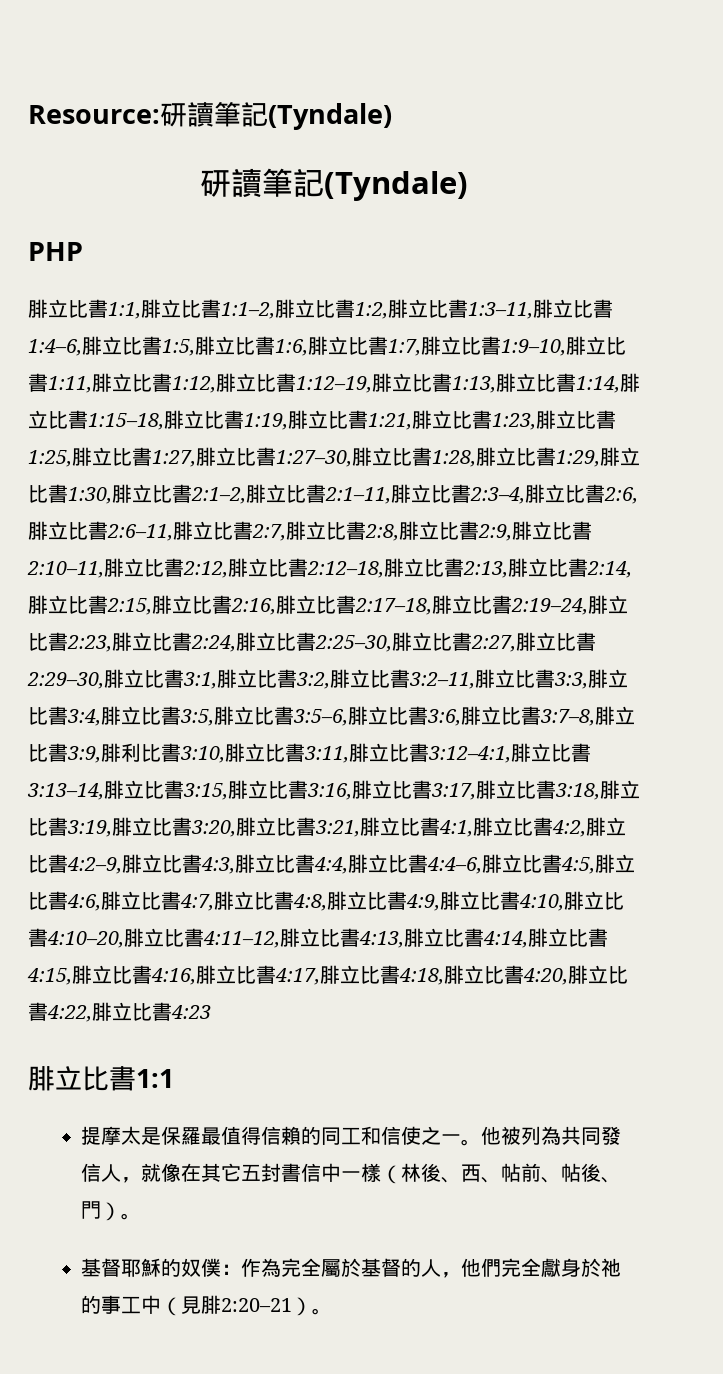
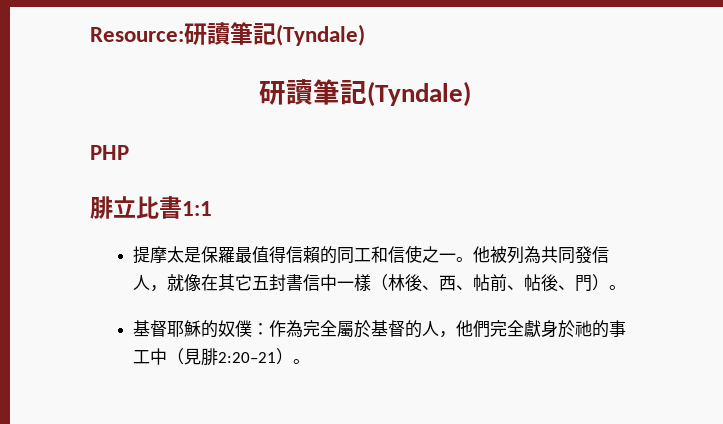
[28,299,613,319] [28,336,626,356] [28,373,640,393] [28,410,616,430] [28,447,640,467] [28,484,638,504] [28,521,592,541] [27,558,632,578] [28,595,628,615] [28,632,596,652] [27,669,628,689] [28,706,635,726] [28,743,591,763] [27,780,640,800] [28,817,626,837] [28,854,635,874] [28,891,624,911] [28,928,608,948] [27,965,628,985] [28,1002,211,1022] // 腓立比書1:1,腓立比書1:1–2,腓立比書1:2,腓立比書1:3–11,腓立比書1:4–6,腓立比書1:5,腓立比書1:6,腓立比書1:7,腓立比書1:9–10,腓立比書1:11,腓立比書1:12,腓立比書1:12–19,腓立比書1:13,腓立比書1:14,腓立比書1:15–18,腓立比書1:19,腓立比書1:21,腓立比書1:23,腓立比書1:25,腓立比書1:27,腓立比書1:27–30,腓立比書1:28,腓立比書1:29,腓立比書1:30,腓立比書2:1–2,腓立比書2:1–11,腓立比書2:3–4,腓立比書2:6,腓立比書2:6–11,腓立比書2:7,腓立比書2:8,腓立比書2:9,腓立比書2:10–11,腓立比書2:12,腓立比書2:12–18,腓立比書2:13,腓立比書2:14,腓立比書2:15,腓立比書2:16,腓立比書2:17–18,腓立比書2:19–24,腓立比書2:23,腓立比書2:24,腓立比書2:25–30,腓立比書2:27,腓立比書2:29–30,腓立比書3:1,腓立比書3:2,腓立比書3:2–11,腓立比書3:3,腓立比書3:4,腓立比書3:5,腓立比書3:5–6,腓立比書3:6,腓立比書3:7–8,腓立比書3:9,腓利比書3:10,腓立比書3:11,腓立比書3:12–4:1,腓立比書3:13–14,腓立比書3:15,腓立比書3:16,腓立比書3:17,腓立比書3:18,腓立比書3:19,腓立比書3:20,腓立比書3:21,腓立比書4:1,腓立比書4:2,腓立比書4:2–9,腓立比書4:3,腓立比書4:4,腓立比書4:4–6,腓立比書4:5,腓立比書4:6,腓立比書4:7,腓立比書4:8,腓立比書4:9,腓立比書4:10,腓立比書4:10–20,腓立比書4:11–12,腓立比書4:13,腓立比書4:14,腓立比書4:15,腓立比書4:16,腓立比書4:17,腓立比書4:18,腓立比書4:20,腓立比書4:22,腓立比書4:23 -> (129, 152) none

